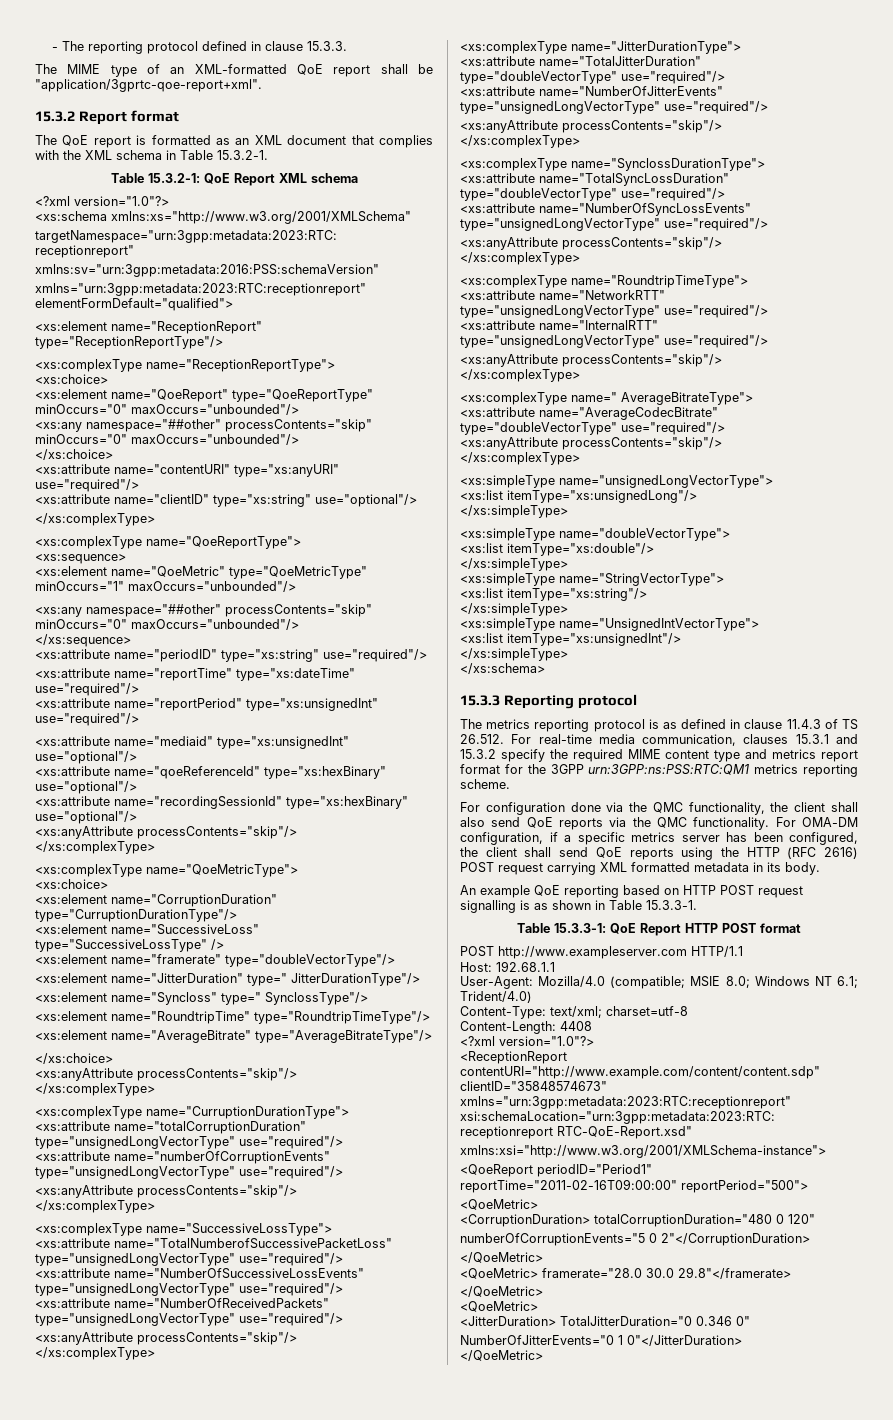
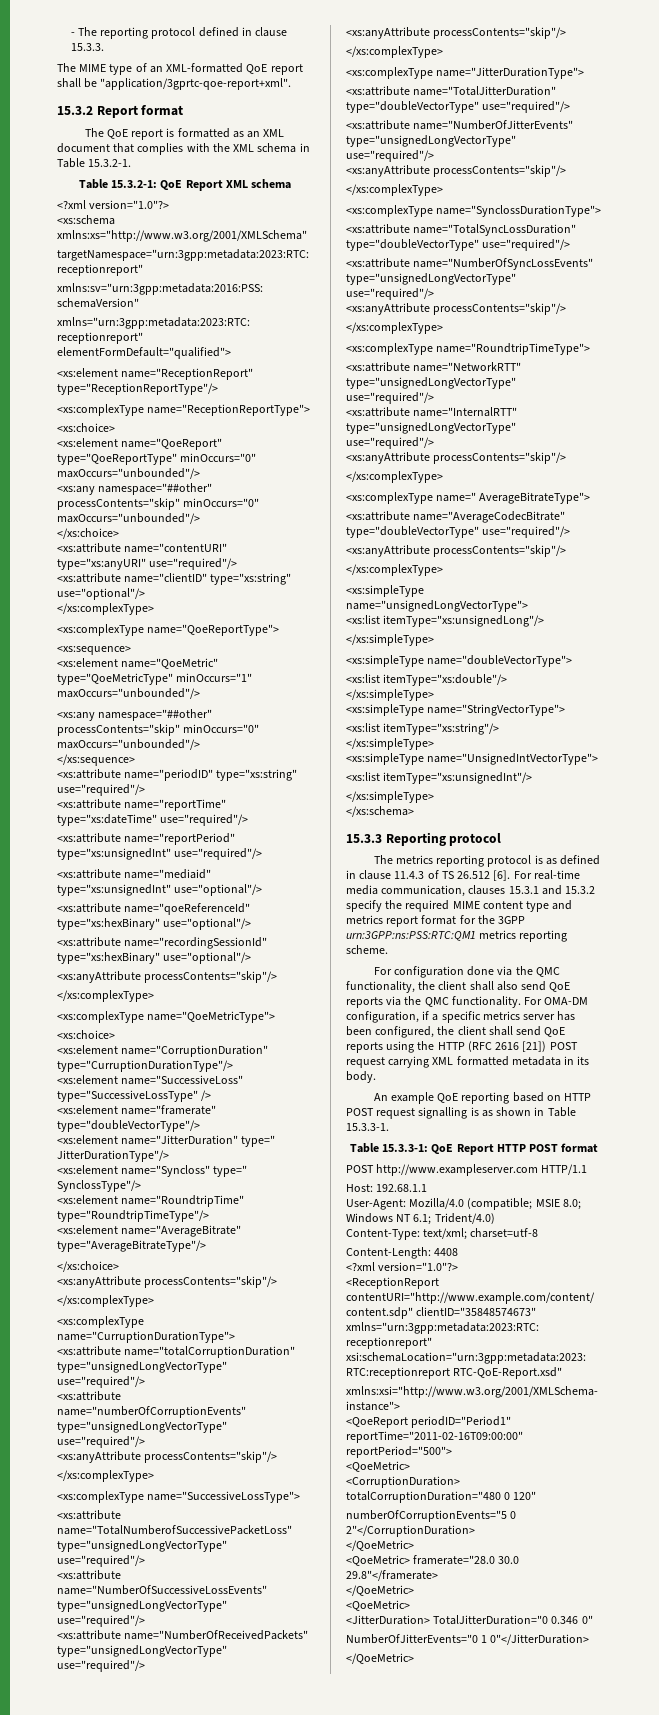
[460,734,504,744] 26.512. -> [457,870,511,881] 26.512 [6].
[824,847,858,859] 2616) -> [495,1041,547,1052] 2616 [21])

